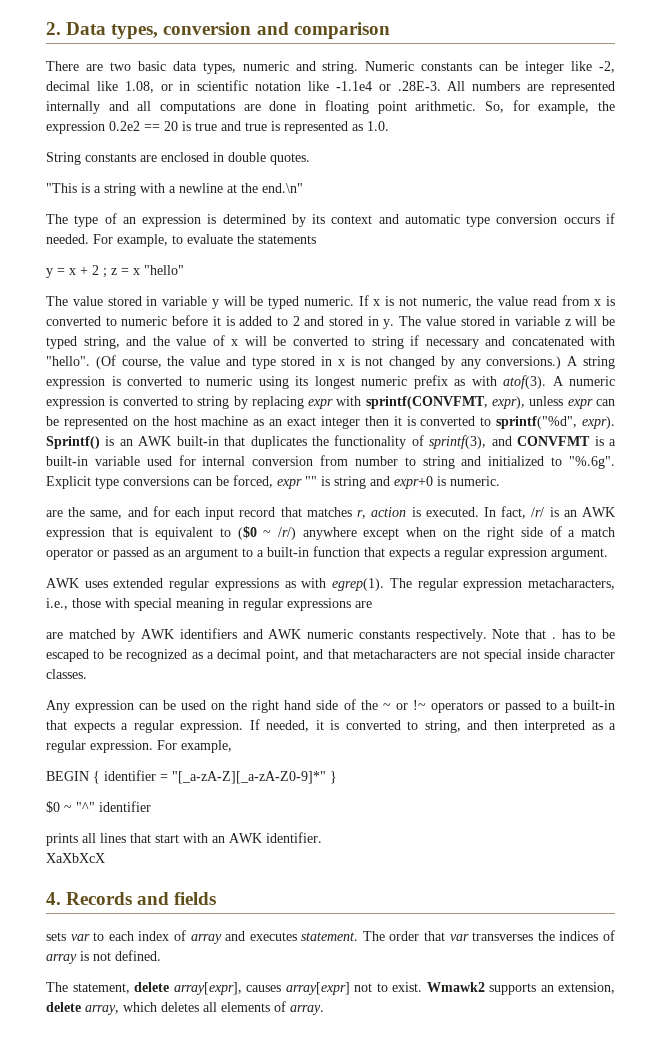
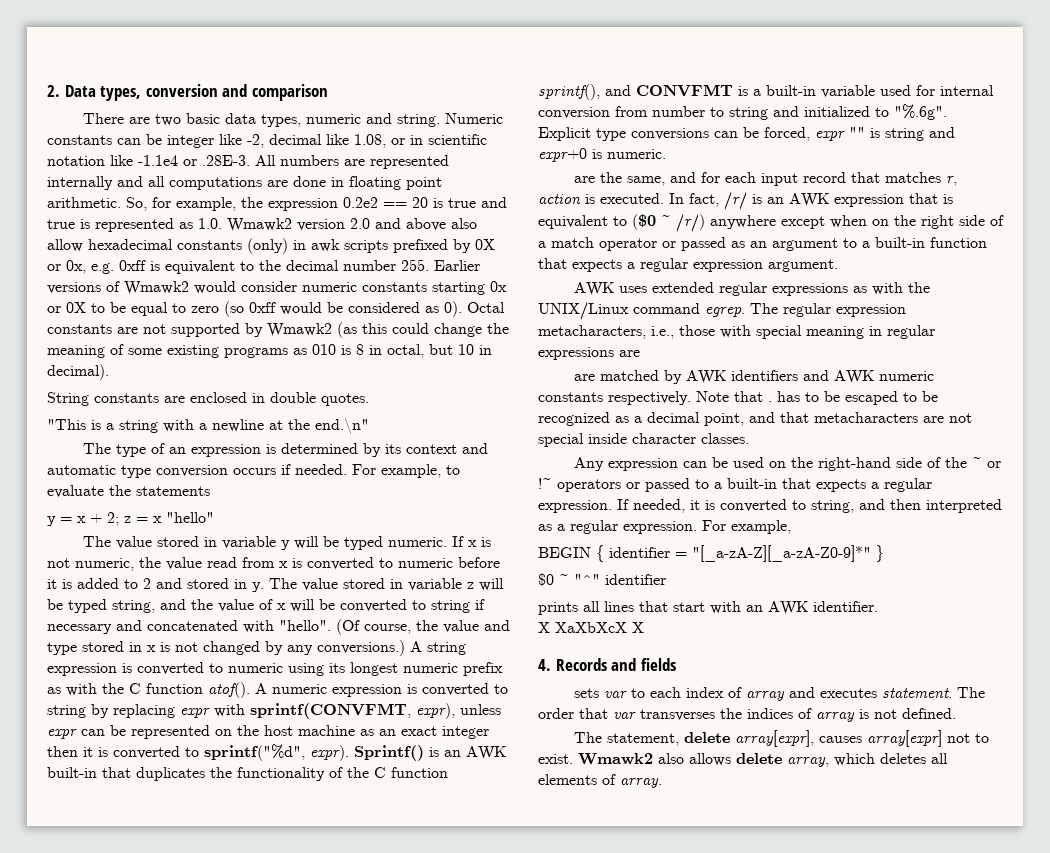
(389, 126) none -> [227,218,477,232] [47,238,495,254] [47,259,480,274] [47,281,507,295] [47,301,505,317] [47,322,509,338] [47,344,492,358] [47,364,109,380] Wmawk2 version 2.0 and above also allow hexadecimal constants (only) in awk scripts prefixed by 0X or 0x, e.g. 0xff is equivalent to the decimal number 255. Earlier versions of Wmawk2 would consider numeric constants starting 0x or 0X to be equal to zero (so 0xff would be considered as 0). Octal constants are not supported by Wmawk2 (as this could change the meaning of some existing programs as 010 is 8 in octal, but 10 in decimal).
[92,265,107,278] 2 ; -> [107,512,119,526] 2;
[503,375,546,389] atof(3). -> [102,682,250,698] the C function atof().
[429,435,487,449] sprintf(3), -> [347,767,448,778] [538,84,600,100] the C function sprintf(),
[332,578,385,591] egrep(1). -> [907,282,930,293] [538,302,745,320] the UNIX/Linux command egrep.
[252,700,312,713] right hand -> [817,457,891,471] right-hand
(322, 837) none -> [538,622,550,633] X
(105, 858) none -> [632,622,644,633] X
[489,982,615,995] supports an extension, -> [658,753,731,766] also allows

